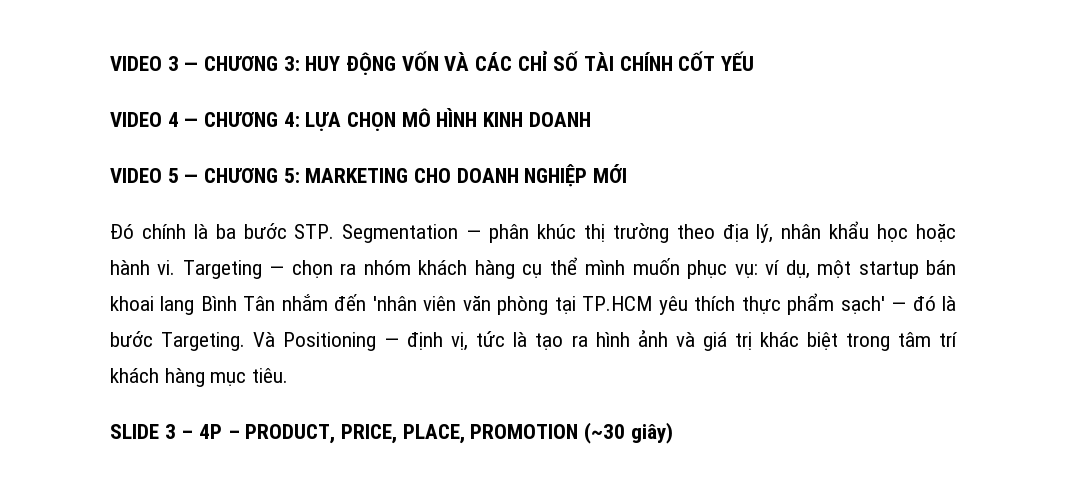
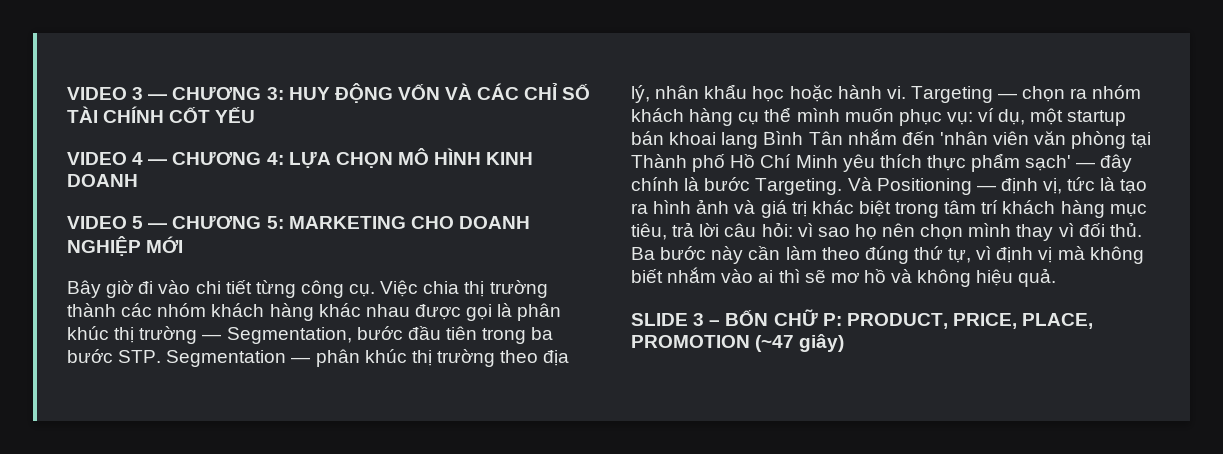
[110,224,208,239] Đó chính là -> [67,280,548,298] [67,303,562,321] [67,326,527,344] Bây giờ đi vào chi tiết từng công cụ. Việc chia thị trường thành các nhóm khách hàng khác nhau được gọi là phân khúc thị trường — Segmentation, bước đầu tiên trong
[582,296,653,311] TP.HCM -> [631,154,838,172] Thành phố Hồ Chí Minh
[912,296,936,311] đó -> [1100,154,1133,172] [631,177,679,191] đây chính
[252,368,289,383] tiêu. -> [631,222,1142,241] [631,246,1144,264] [631,267,1057,287] tiêu, trả lời câu hỏi: vì sao họ nên chọn mình thay vì đối thủ. Ba bước này cần làm theo đúng thứ tự, vì định vị mà không biết nhắm vào ai thì sẽ mơ hồ và không hiệu quả.
[199,424,240,439] 4P – -> [725,309,842,326] BỐN CHỮ P:
[584,422,626,444] (~30 -> [755,335,795,352] (~47

